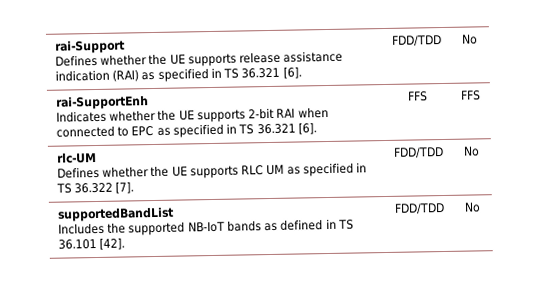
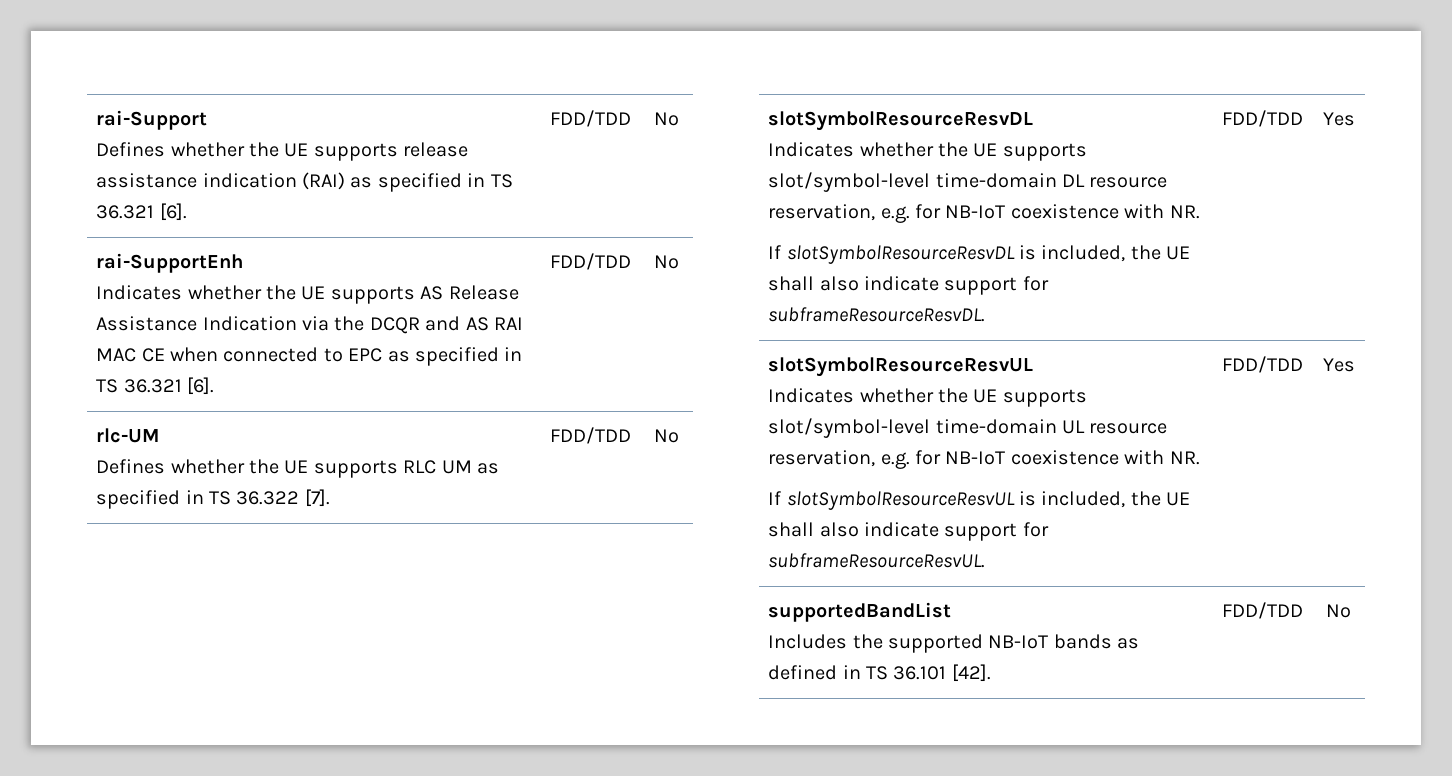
[248,107,296,120] 2-bit RAI -> [420,285,519,300] [96,316,523,334] [96,348,165,362] AS Release Assistance Indication via the DCQR and AS RAI MAC CE
[407,91,428,102] [461,90,481,101] FFS | FFS -> [550,253,631,270] [654,255,679,269] FDD/TDD | No
(480, 151) none -> [768,111,1034,131] [768,142,1087,161] [768,172,1168,192] [768,204,1200,223] [768,245,1191,264] [768,276,1049,295] [768,307,986,322] [1222,110,1303,127] [1322,112,1355,126] [768,357,1034,377] [768,388,1087,407] [768,418,1168,438] [768,450,1200,469] [768,491,1191,510] [768,522,1049,541] [768,553,986,568] [1222,356,1303,373] [1322,358,1355,372] // slotSymbolResourceResvDL // Indicates whether the UE supports slot/symbol-level time-domain DL resource reservation, e.g. for NB-IoT coexistence with NR. // If slotSymbolResourceResvDL is included, the UE shall also indicate support for subframeResourceResvDL. | FDD/TDD | Yes // slotSymbolResourceResvUL // Indicates whether the UE supports slot/symbol-level time-domain UL resource reservation, e.g. for NB-IoT coexistence with NR. // If slotSymbolResourceResvUL is included, the UE shall also indicate support for subframeResourceResvUL. | FDD/TDD | Yes

